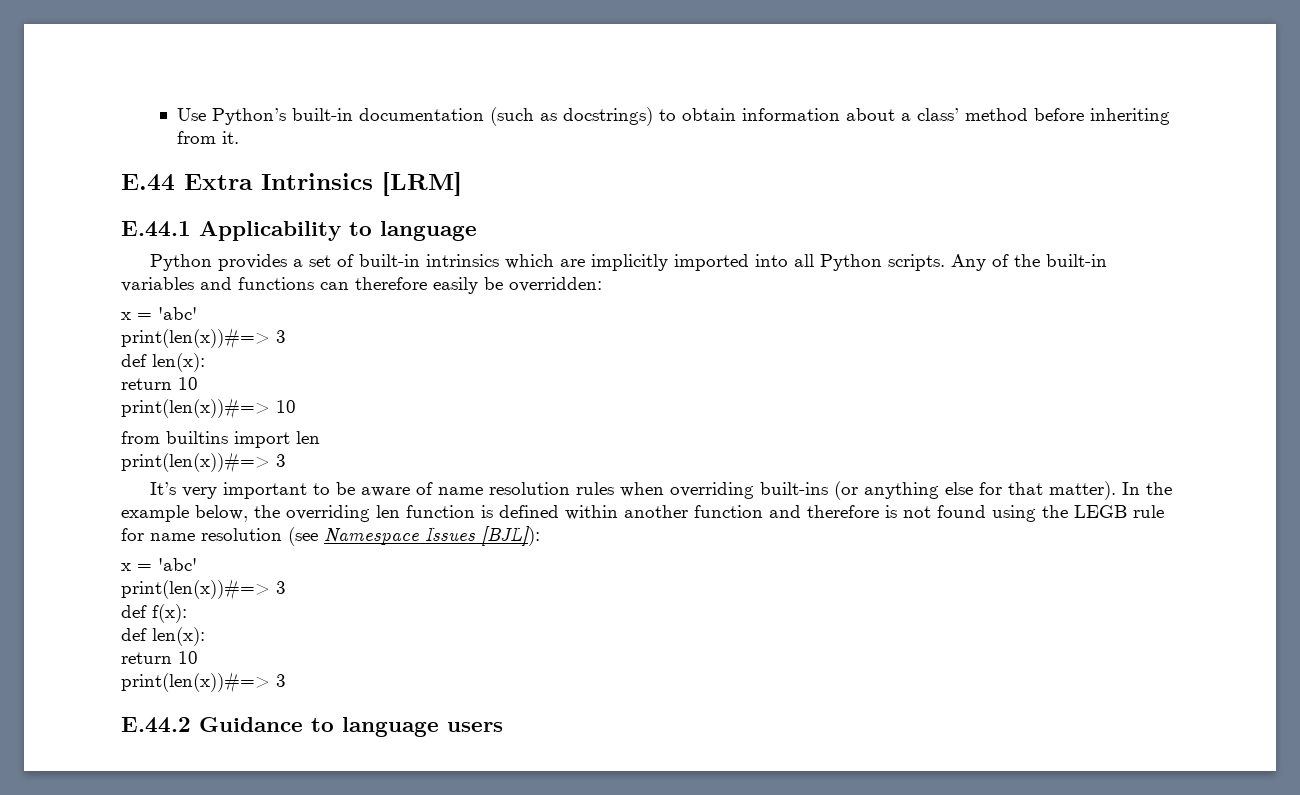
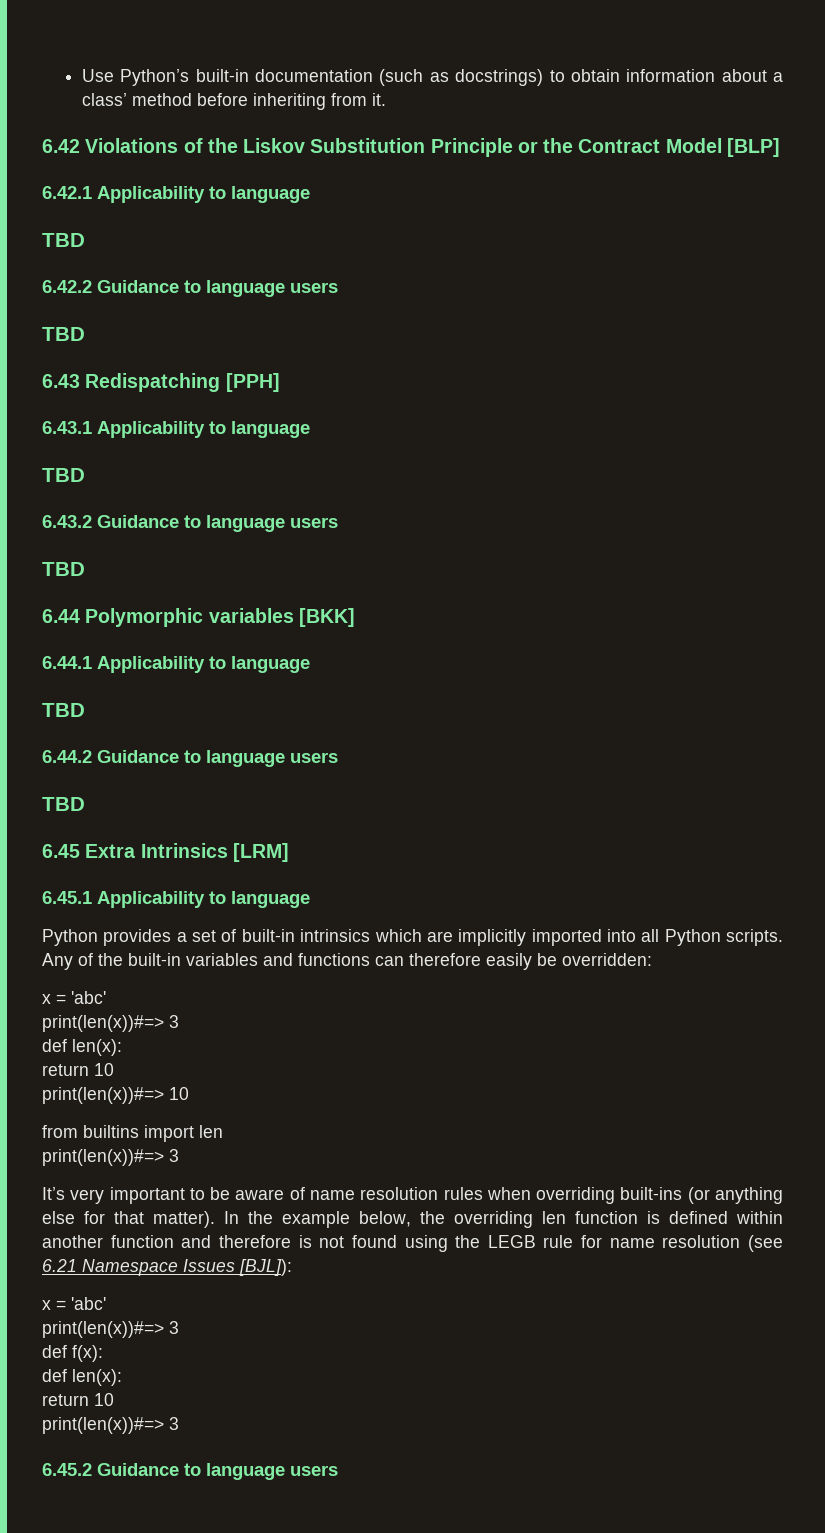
[121,174,175,191] E.44 -> [42,138,780,157] [42,186,310,203] [42,233,85,247] [42,280,338,297] [42,327,85,341] [42,373,280,392] [42,421,310,438] [42,468,85,482] [42,515,338,532] [42,562,85,576] [42,608,355,627] [42,656,310,673] [42,703,85,717] [42,750,338,767] [42,797,85,811] [42,844,80,858] 6.42 Violations of the Liskov Substitution Principle or the Contract Model [BLP] // 6.42.1 Applicability to language // TBD // 6.42.2 Guidance to language users // TBD // 6.43 Redispatching [PPH] // 6.43.1 Applicability to language // TBD // 6.43.2 Guidance to language users // TBD // 6.44 Polymorphic variables [BKK] // 6.44.1 Applicability to language // TBD // 6.44.2 Guidance to language users // TBD // 6.45
[121,221,191,237] E.44.1 -> [42,891,92,904] 6.45.1
(318, 536) none -> [42,1259,77,1272] 6.21
[121,717,191,733] E.44.2 -> [42,1463,92,1476] 6.45.2

